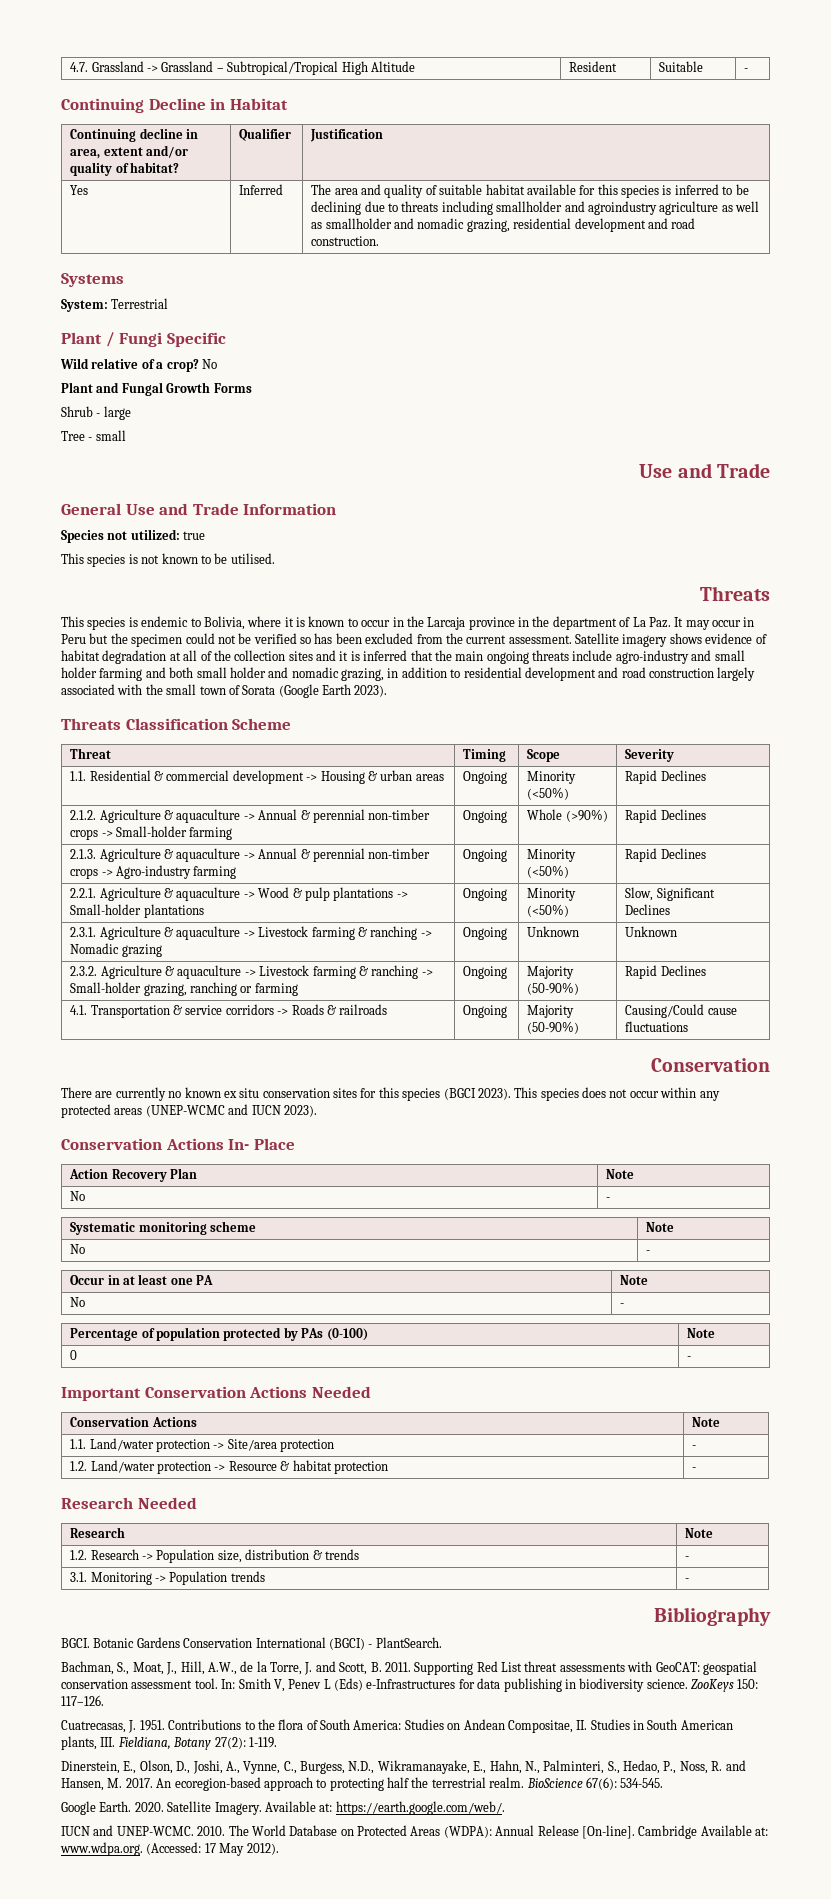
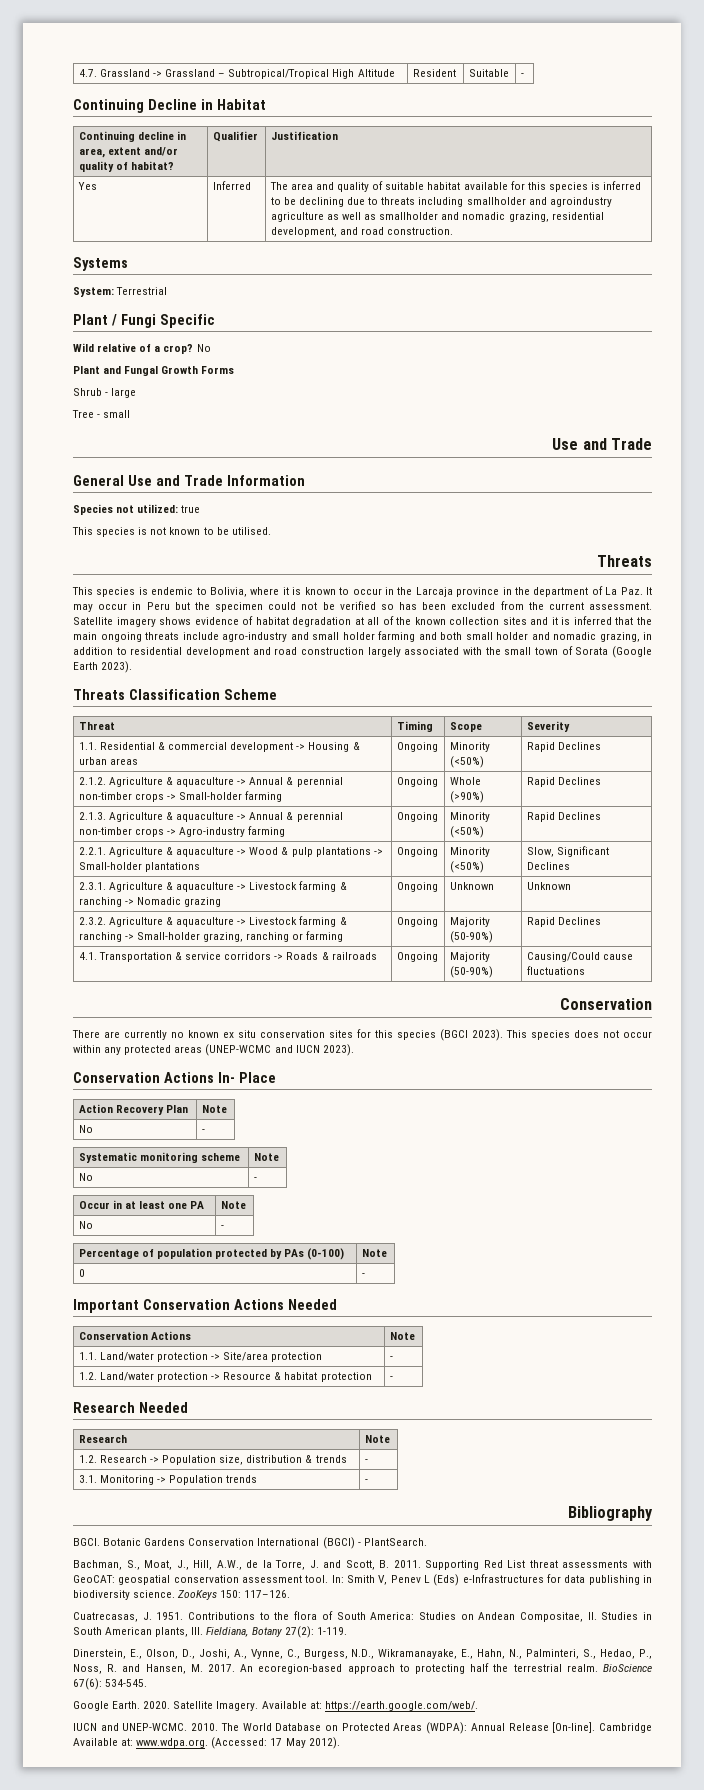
[574,218,646,232] development -> [270,227,337,237] development,
(231, 655) none -> [414,617,446,625] known

